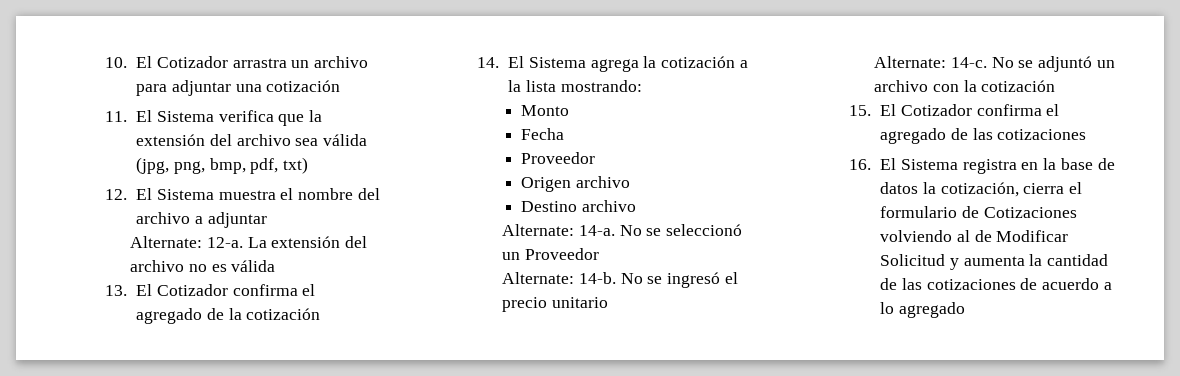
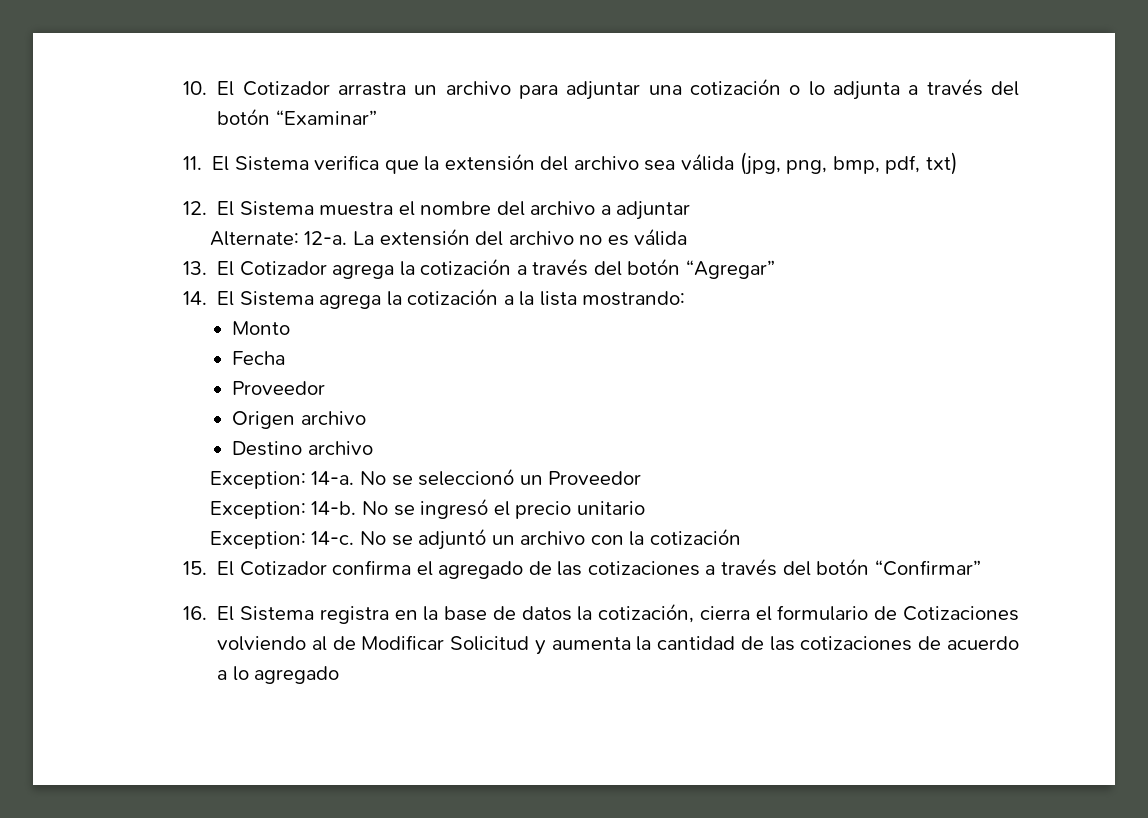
(341, 86) none -> [789,78,1020,100] [217,108,377,125] o lo adjunta a través del botón “Examinar”
[232,284,316,296] [136,308,321,324] confirma el agregado de la cotización -> [332,258,775,279] agrega la cotización a través del botón “Agregar”
[502,224,575,236] Alternate: -> [209,471,306,489] Exception:
[502,272,575,284] Alternate: -> [209,501,306,519] Exception:
[874,56,947,68] Alternate: -> [209,531,306,549] Exception:
(1087, 134) none -> [705,558,981,576] a través del botón “Confirmar”

